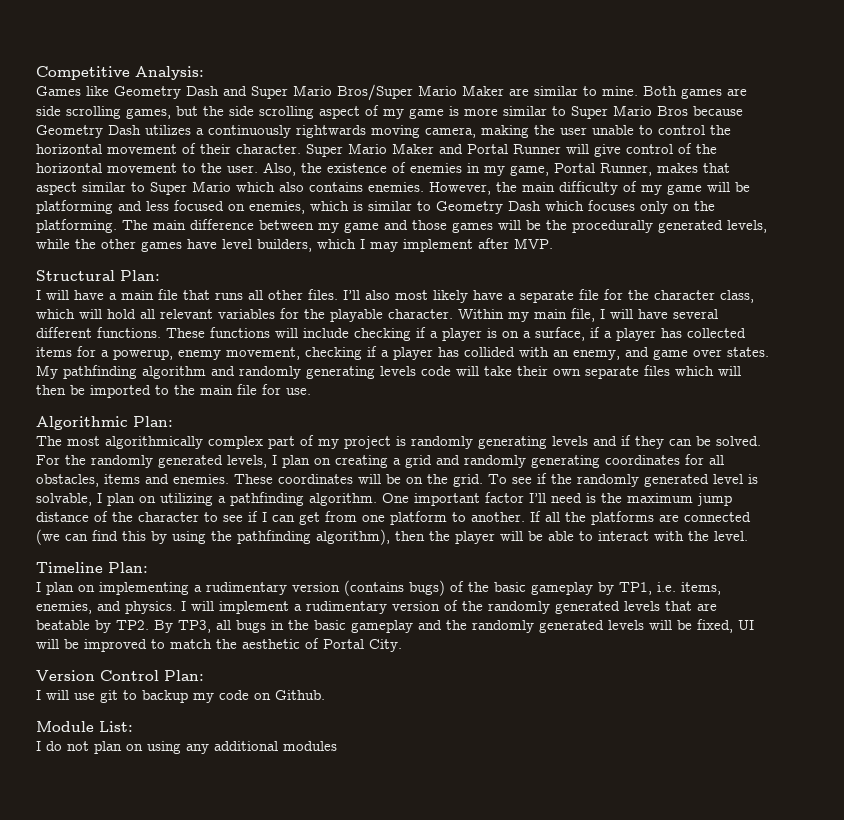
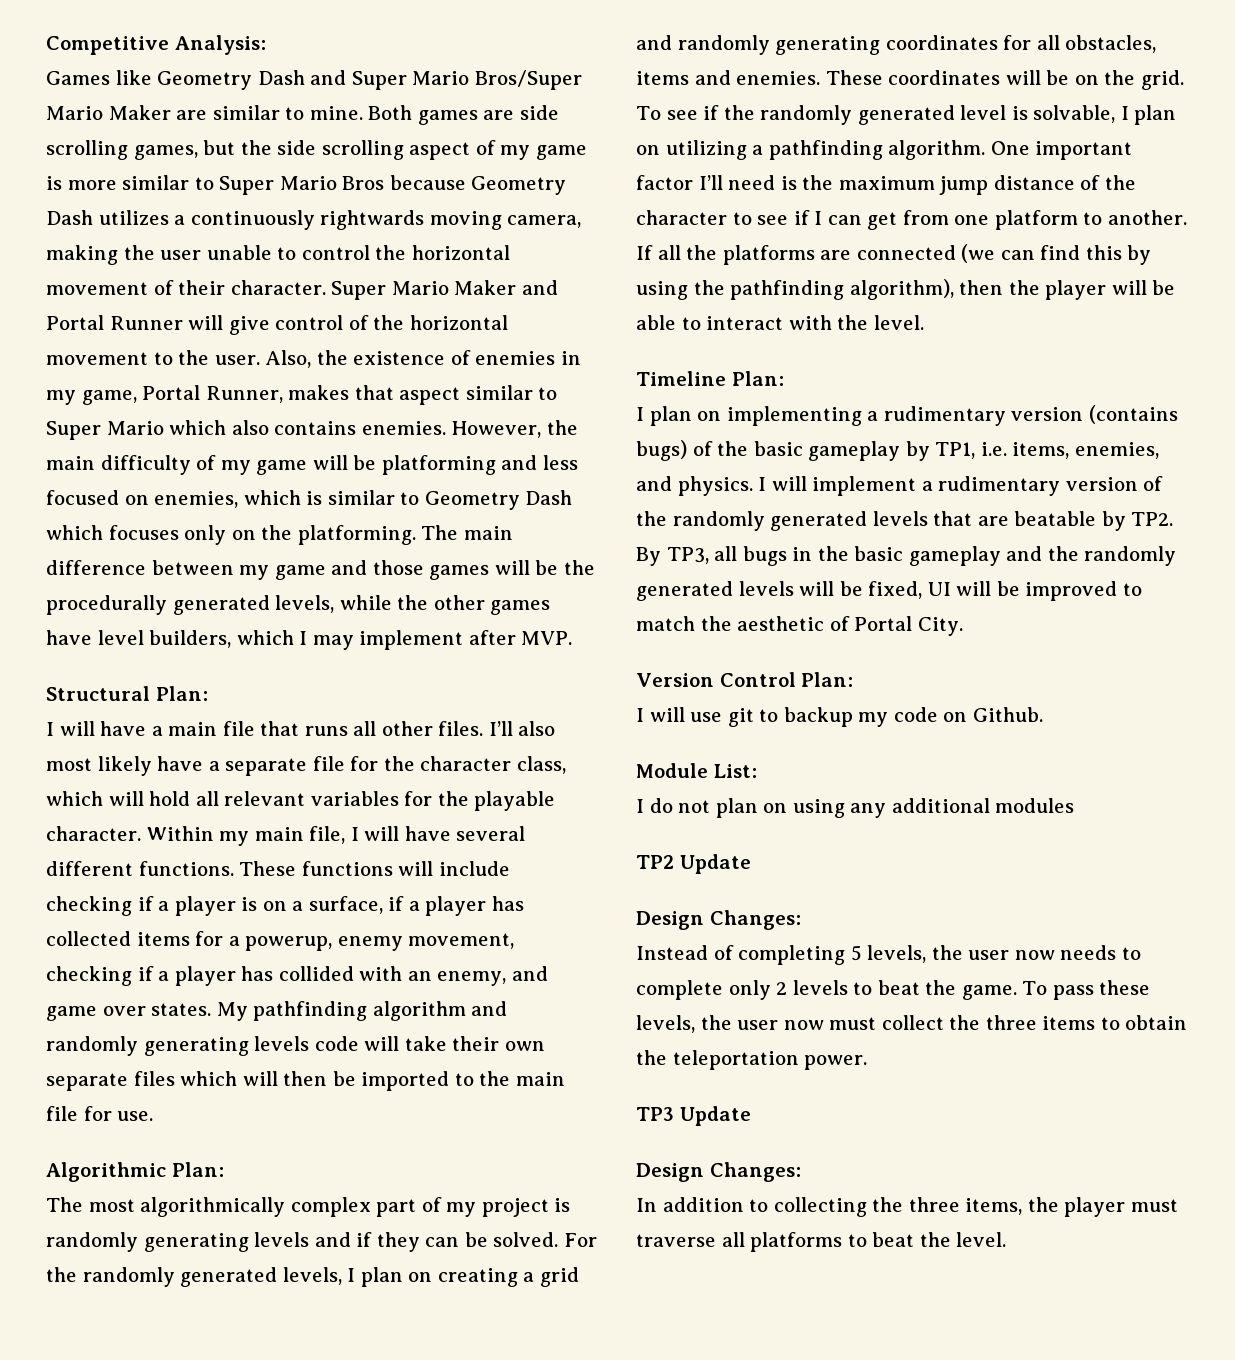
(337, 746) none -> [636,854,751,874] [636,910,801,930] [636,945,1141,965] [636,980,1151,1000] [636,1015,1188,1033] [636,1050,868,1070] [636,1106,751,1126] [636,1162,801,1182] [636,1197,1178,1217] [636,1232,1007,1252] // TP2 Update // Design Changes: // Instead of completing 5 levels, the user now needs to complete only 2 levels to beat the game. To pass these levels, the user now must collect the three items to obtain the teleportation power. // TP3 Update // Design Changes: // In addition to collecting the three items, the player must traverse all platforms to beat the level.

